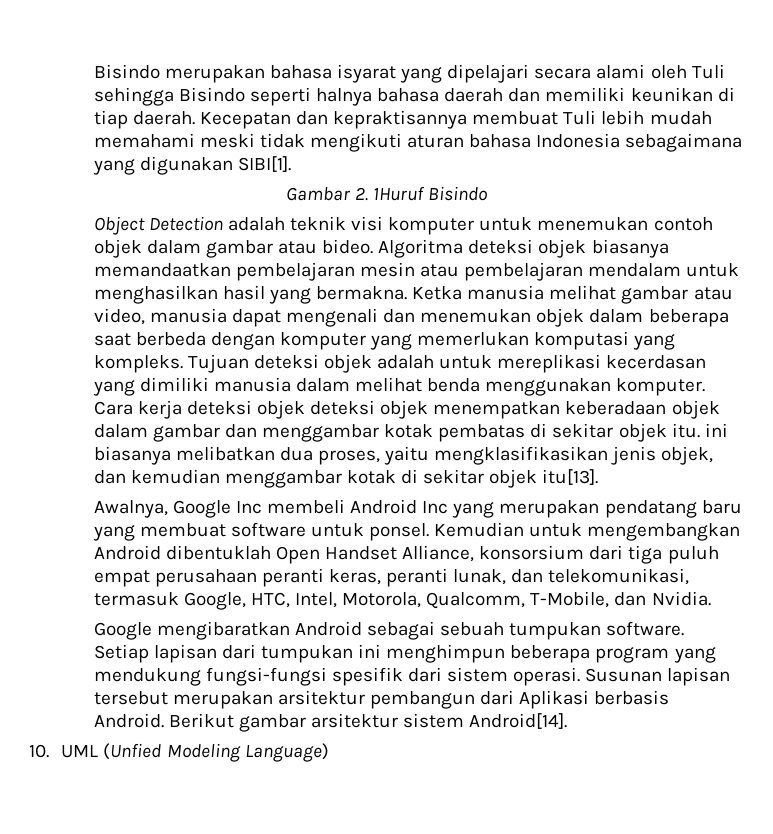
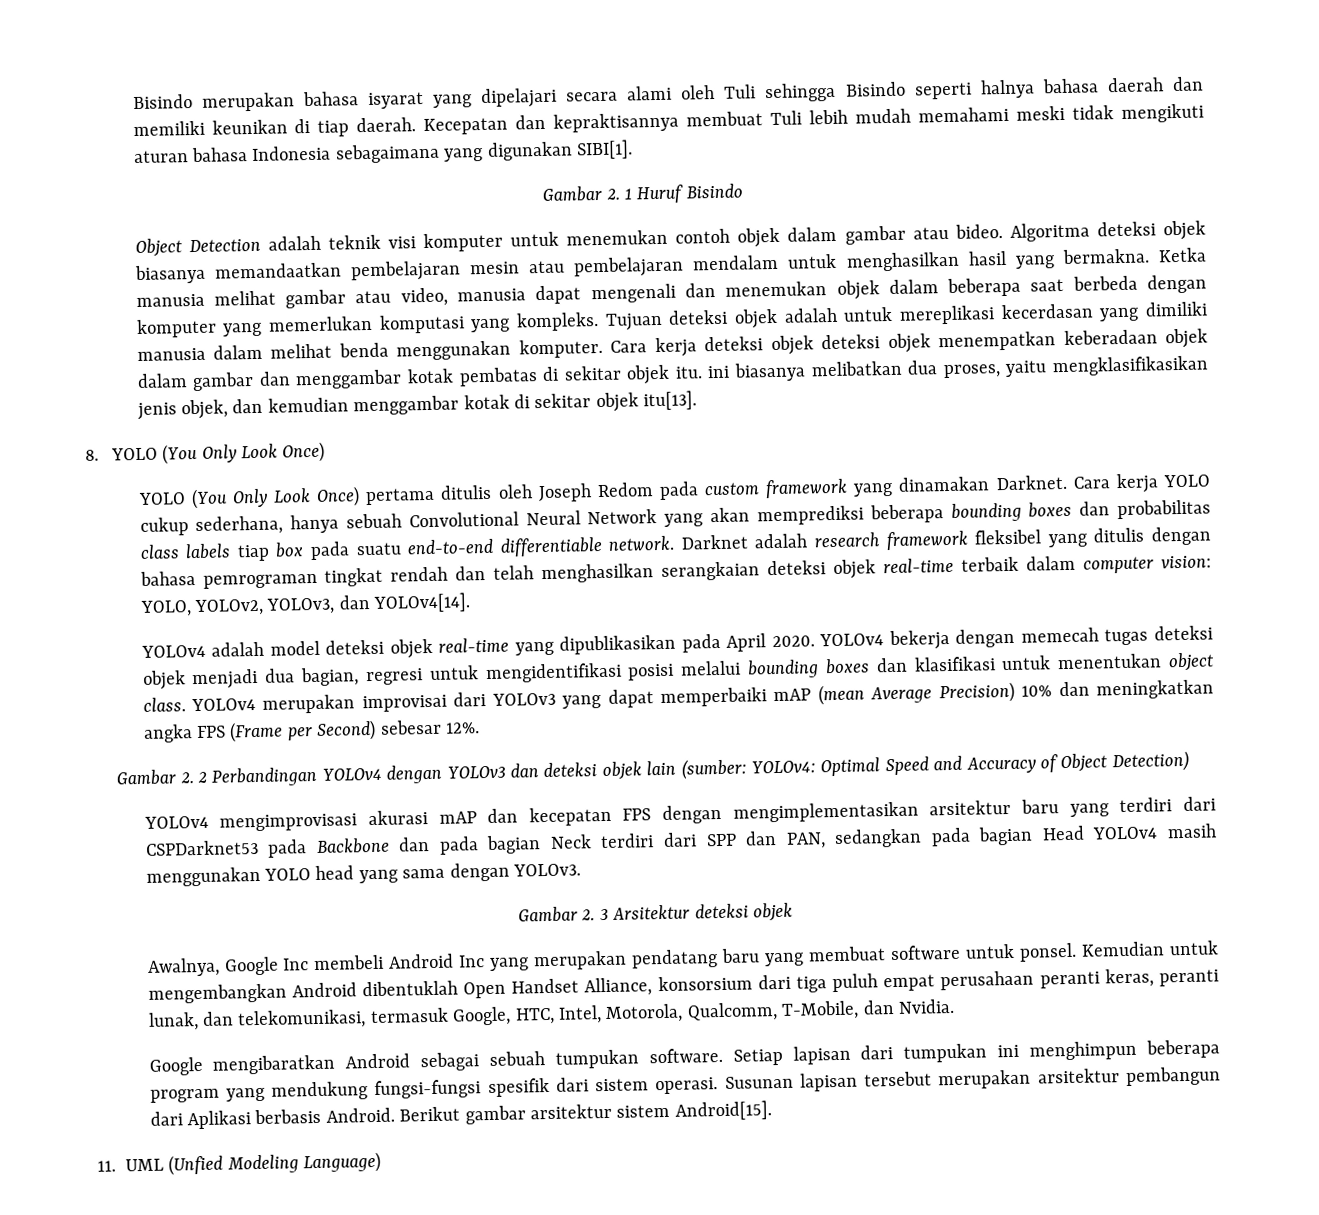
[373,186,426,201] 1Huruf -> [624,184,685,204] 1 Huruf
(599, 477) none -> [85,441,326,465] [137,473,1210,510] [139,499,1212,536] [139,526,1211,562] [139,555,1212,589] [139,592,472,617] [140,625,1213,659] [142,652,1215,690] [142,679,1215,714] [142,719,480,743] [116,750,1189,787] [143,796,1217,832] [144,823,1217,858] [145,862,581,887] [518,902,793,923] // 8. YOLO (You Only Look Once) // YOLO (You Only Look Once) pertama ditulis oleh Joseph Redom pada custom framework yang dinamakan Darknet. Cara kerja YOLO cukup sederhana, hanya sebuah Convolutional Neural Network yang akan memprediksi beberapa bounding boxes dan probabilitas class labels tiap box pada suatu end-to-end differentiable network. Darknet adalah research framework fleksibel yang ditulis dengan bahasa pemrograman tingkat rendah dan telah menghasilkan serangkaian deteksi objek real-time terbaik dalam computer vision: YOLO, YOLOv2, YOLOv3, dan YOLOv4[14]. // YOLOv4 adalah model deteksi objek real-time yang dipublikasikan pada April 2020. YOLOv4 bekerja dengan memecah tugas deteksi objek menjadi dua bagian, regresi untuk mengidentifikasi posisi melalui bounding boxes dan klasifikasi untuk menentukan object class. YOLOv4 merupakan improvisai dari YOLOv3 yang dapat memperbaiki mAP (mean Average Precision) 10% dan meningkatkan angka FPS (Frame per Second) sebesar 12%. // Gambar 2. 2 Perbandingan YOLOv4 dengan YOLOv3 dan deteksi objek lain (sumber: YOLOv4: Optimal Speed and Accuracy of Object Detection) // YOLOv4 mengimprovisasi akurasi mAP dan kecepatan FPS dengan mengimplementasikan arsitektur baru yang terdiri dari CSPDarknet53 pada Backbone dan pada bagian Neck terdiri dari SPP dan PAN, sedangkan pada bagian Head YOLOv4 masih menggunakan YOLO head yang sama dengan YOLOv3. // Gambar 2. 3 Arsitektur deteksi objek
[469,713,568,729] [29,744,49,758] Android[14]. // 10. -> [674,1100,772,1121] [97,1160,116,1172] Android[15]. // 11.

